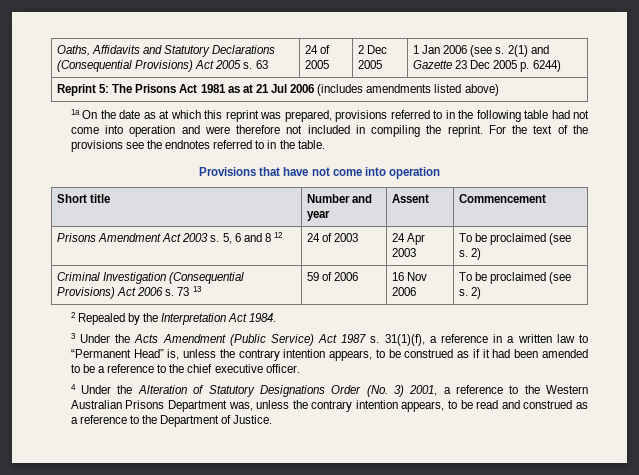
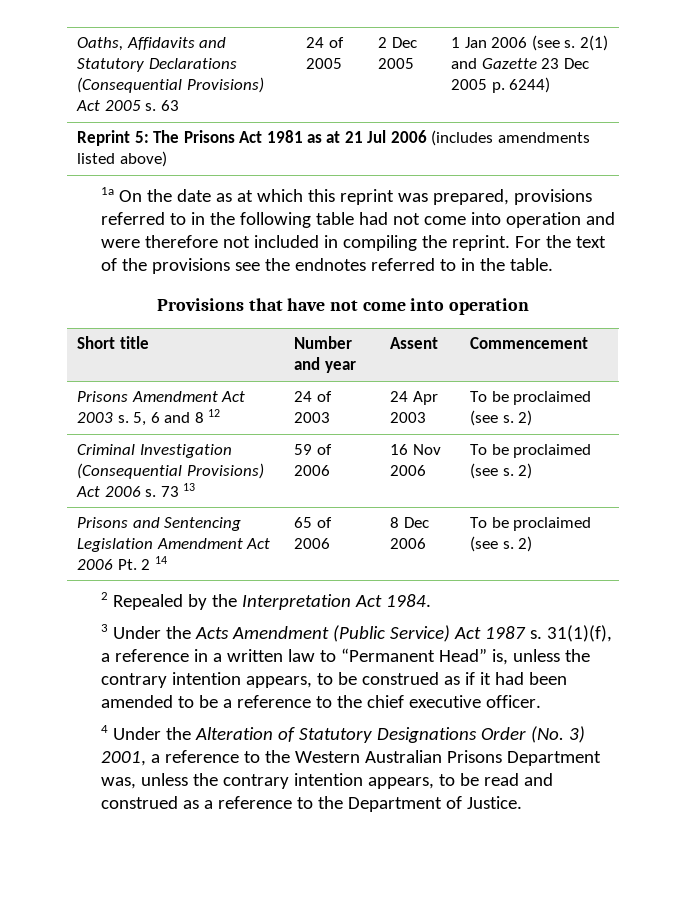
(482, 293) none -> [77,517,242,531] [77,538,271,552] [77,556,167,570] [294,517,332,528] [294,538,331,549] [390,517,429,528] [390,538,427,549] [470,517,592,531] [470,536,533,552] // Prisons and Sentencing Legislation Amendment Act 2006 Pt. 2 14 | 65 of 2006 | 8 Dec 2006 | To be proclaimed (see s. 2)

